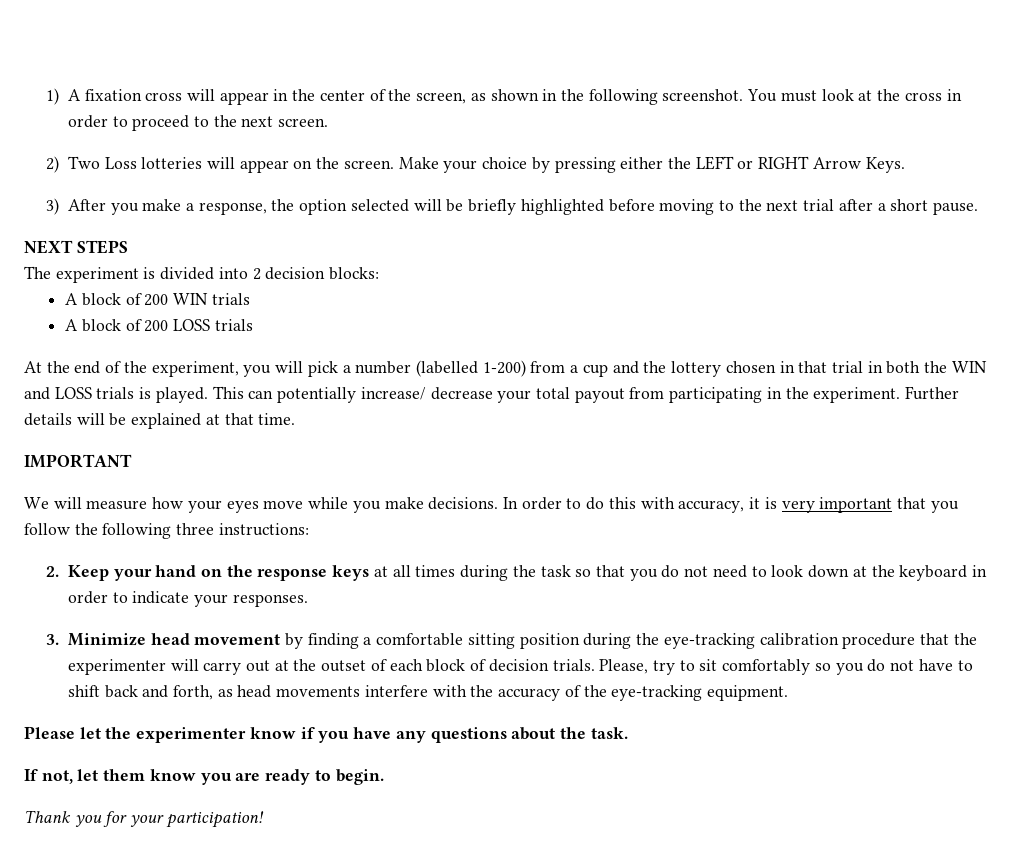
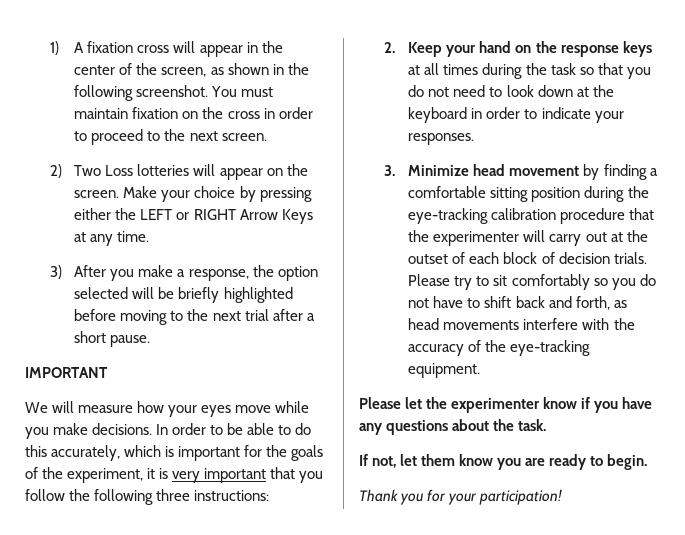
[821,89,873,101] look at -> [74,107,199,119] maintain fixation on
[865,157,905,173] Keys. -> [281,209,313,224] [74,231,150,246] Keys at any time.
[24,240,128,254] [24,266,380,283] [65,293,250,306] [65,319,253,332] [24,360,987,377] [24,386,960,403] [24,413,296,429] // NEXT STEPS // The experiment is divided into 2 decision blocks: // A block of 200 WIN trials // A block of 200 LOSS trials // At the end of the experiment, you will pick a number (labelled 1-200) from a cup and the lottery chosen in that trial in both the WIN and LOSS trials is played. This can potentially increase/ decrease your total payout from participating in the experiment. Further details will be explained at that time. -> (151, 341) none
[586,497,745,513] do this with accuracy, -> [227,423,312,435] [25,445,324,461] [25,467,144,483] be able to do this accurately, which is important for the goals of the experiment,
[599,659,649,674] Please, -> [408,274,451,286] Please

